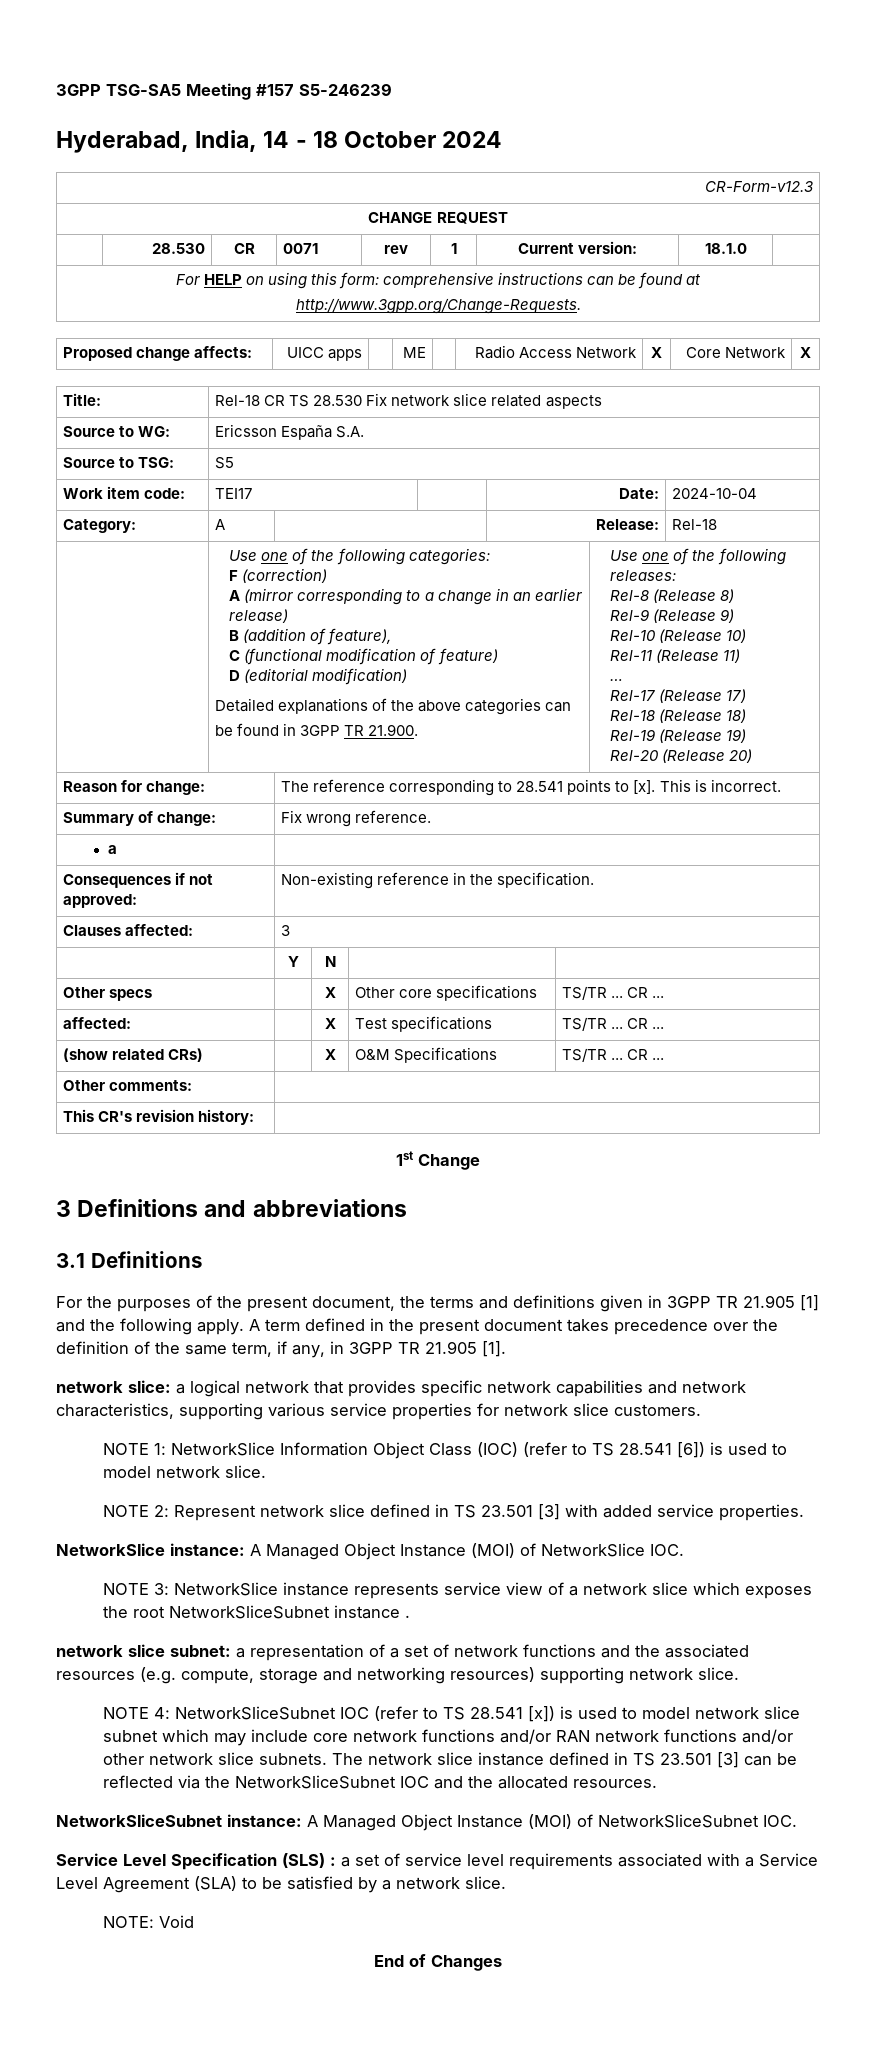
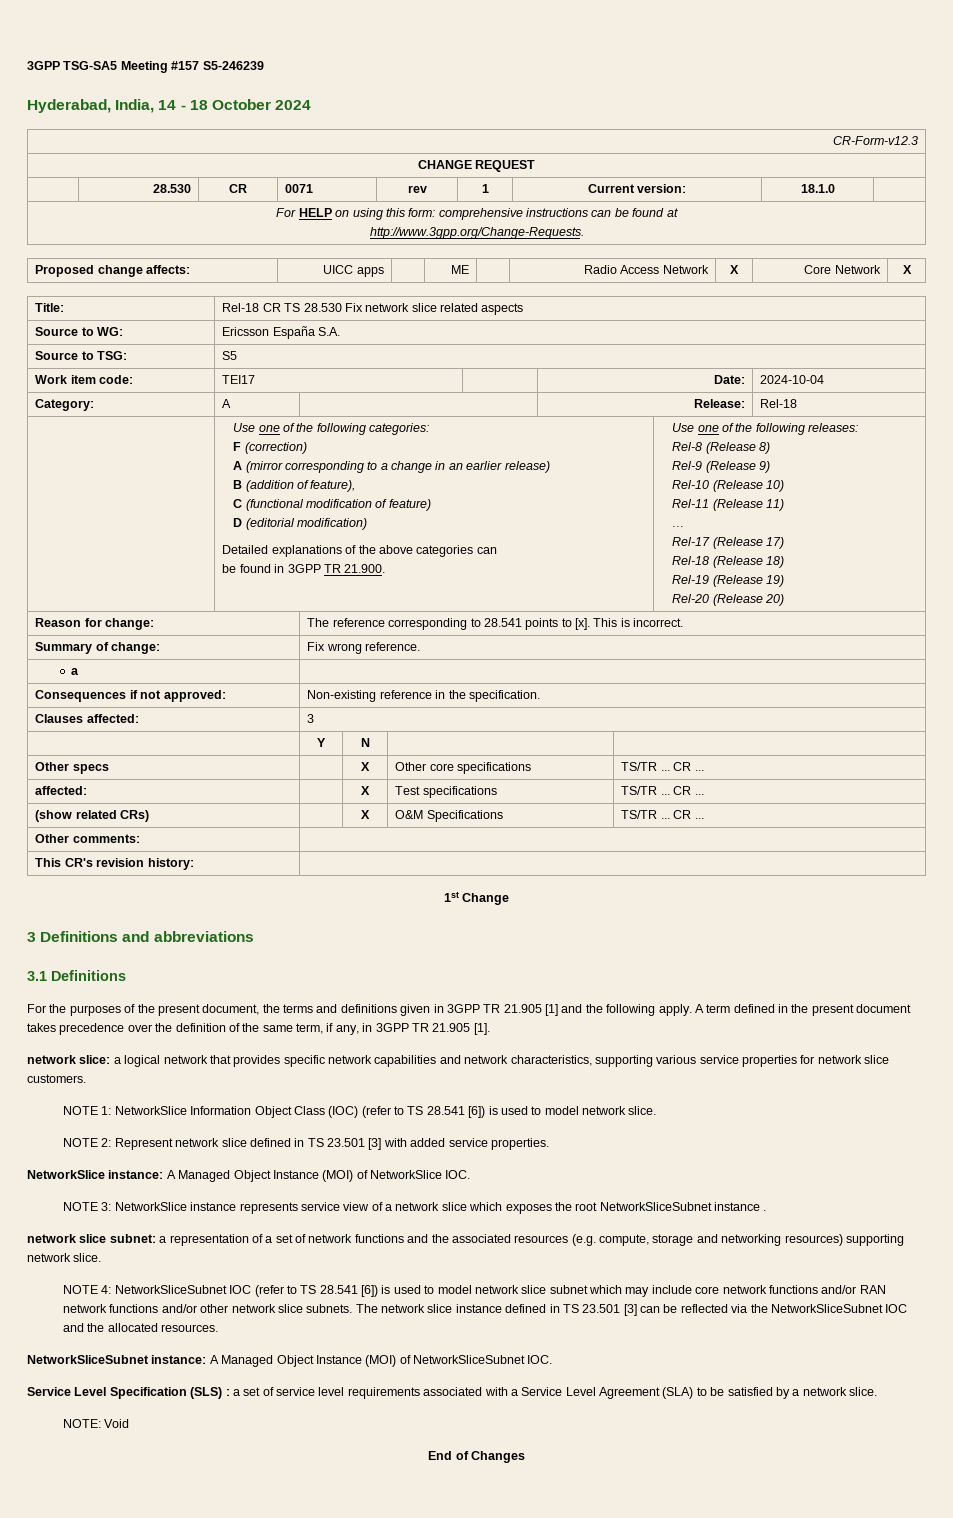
[528,1706,556,1722] [x]) -> [361,1285,379,1297] [6])

